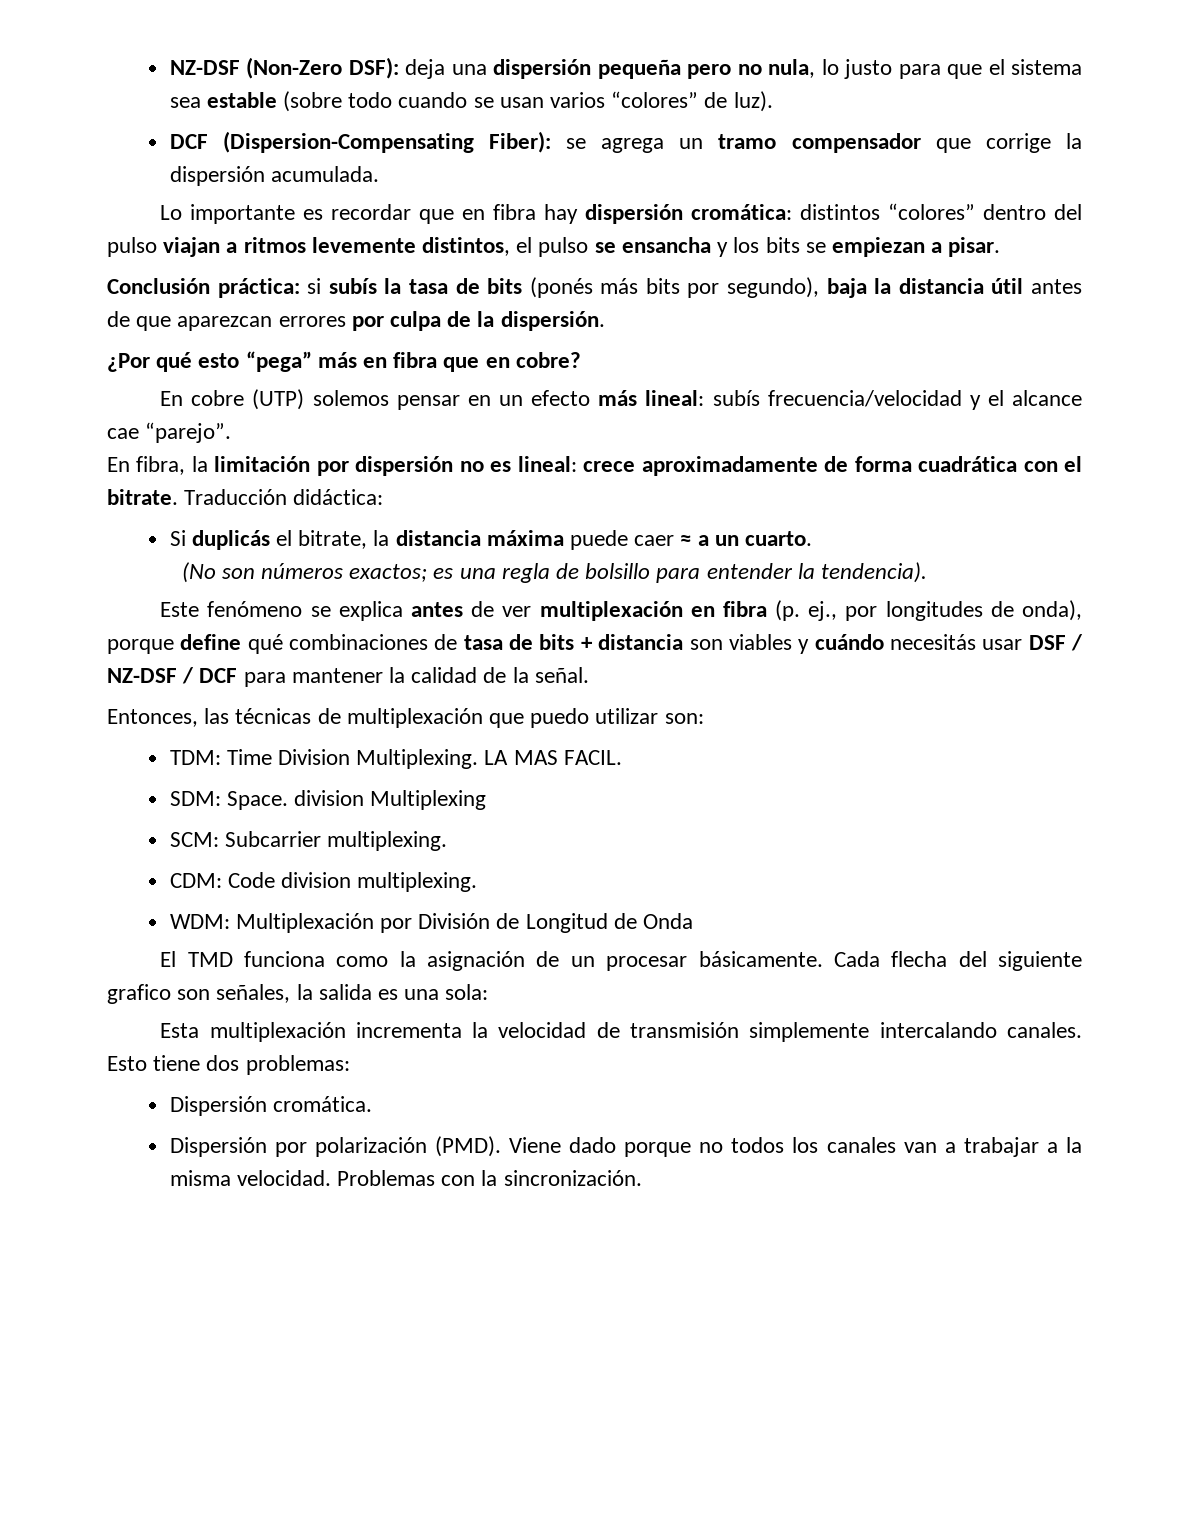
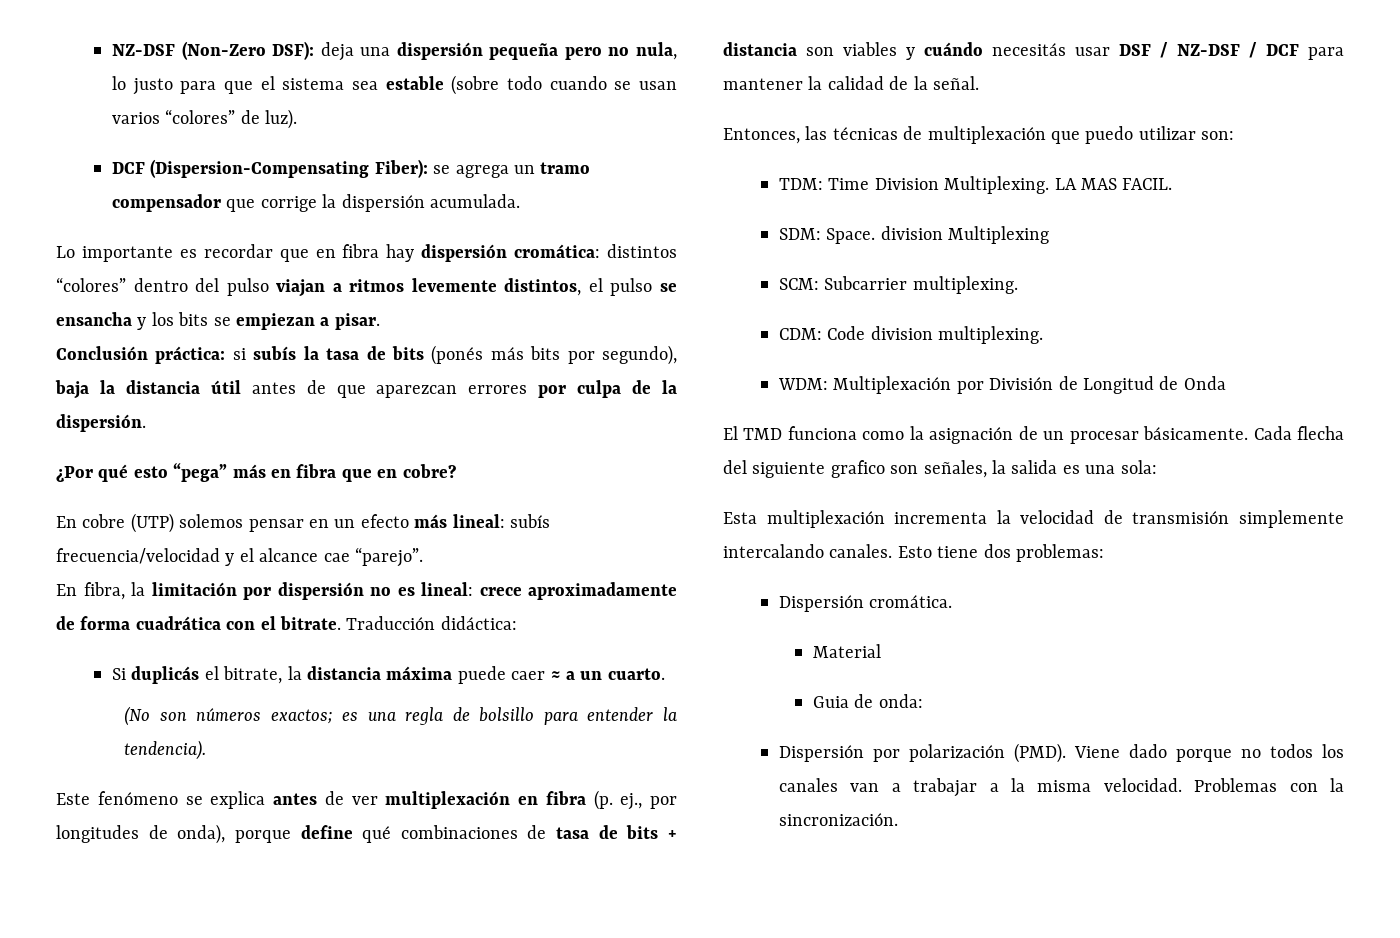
(372, 1104) none -> [812,644,881,658] [812,694,923,708] // Material // Guia de onda:

